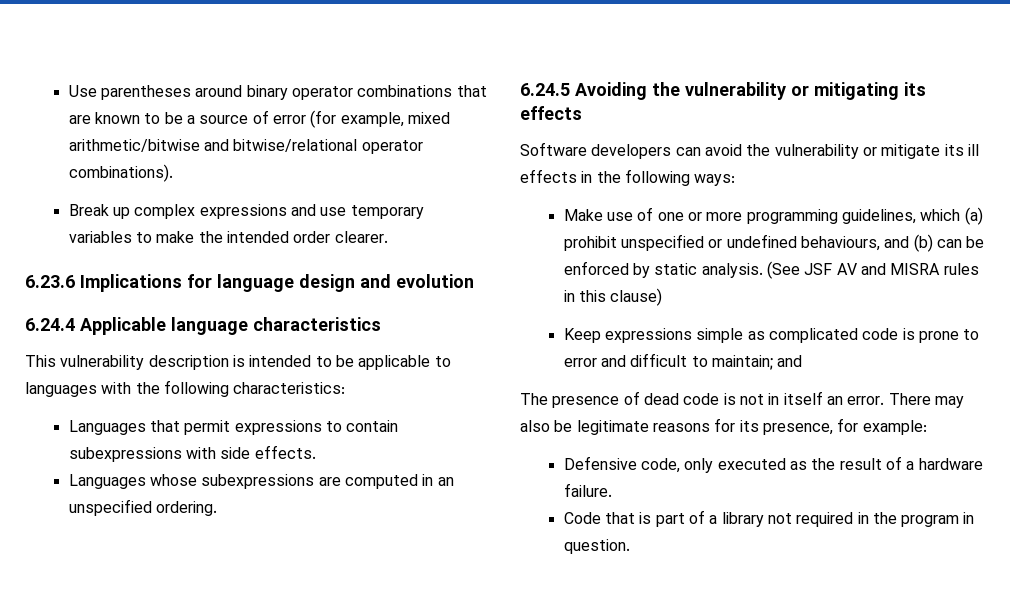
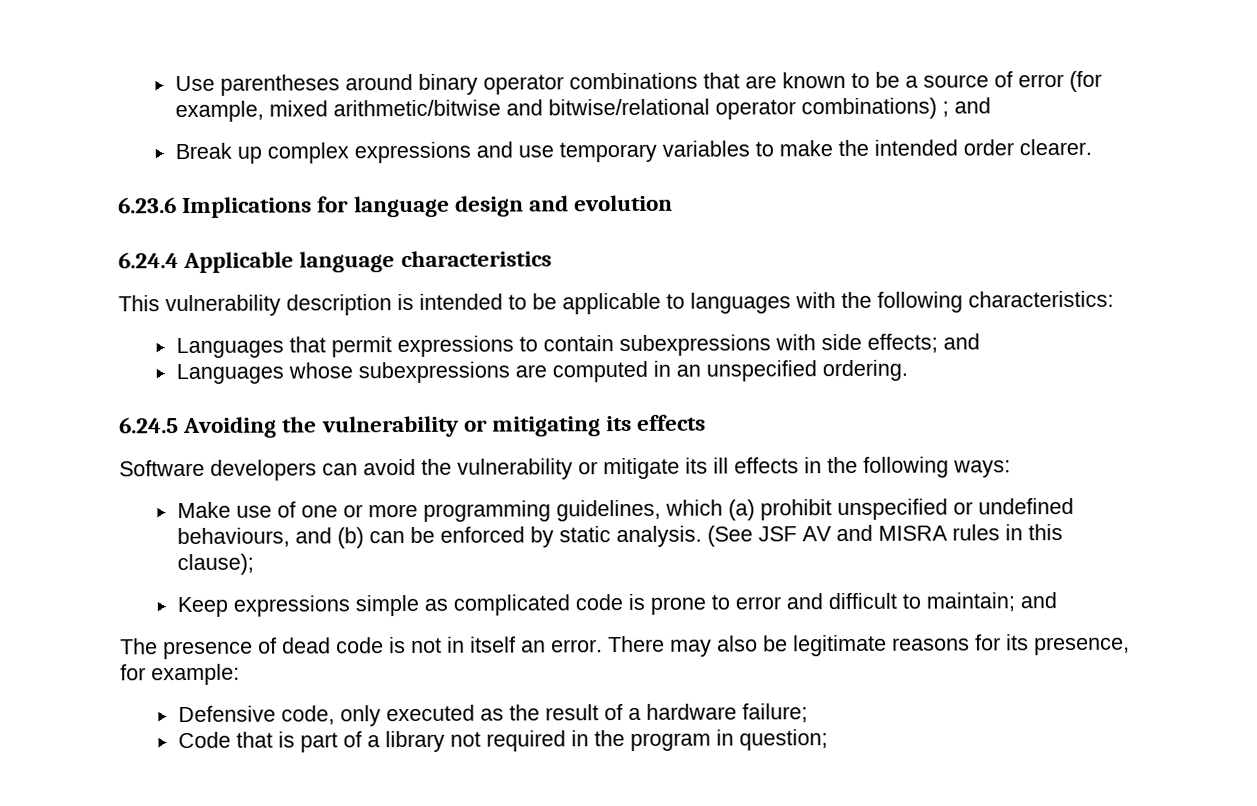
[68,164,173,182] combinations). -> [800,97,991,120] combinations) ; and
[254,445,316,459] effects. -> [866,333,980,353] effects; and
[610,288,663,306] clause) -> [176,553,254,576] clause);
[563,483,612,497] failure. -> [741,703,808,723] failure;
[563,539,630,554] question. -> [738,729,828,751] question;

